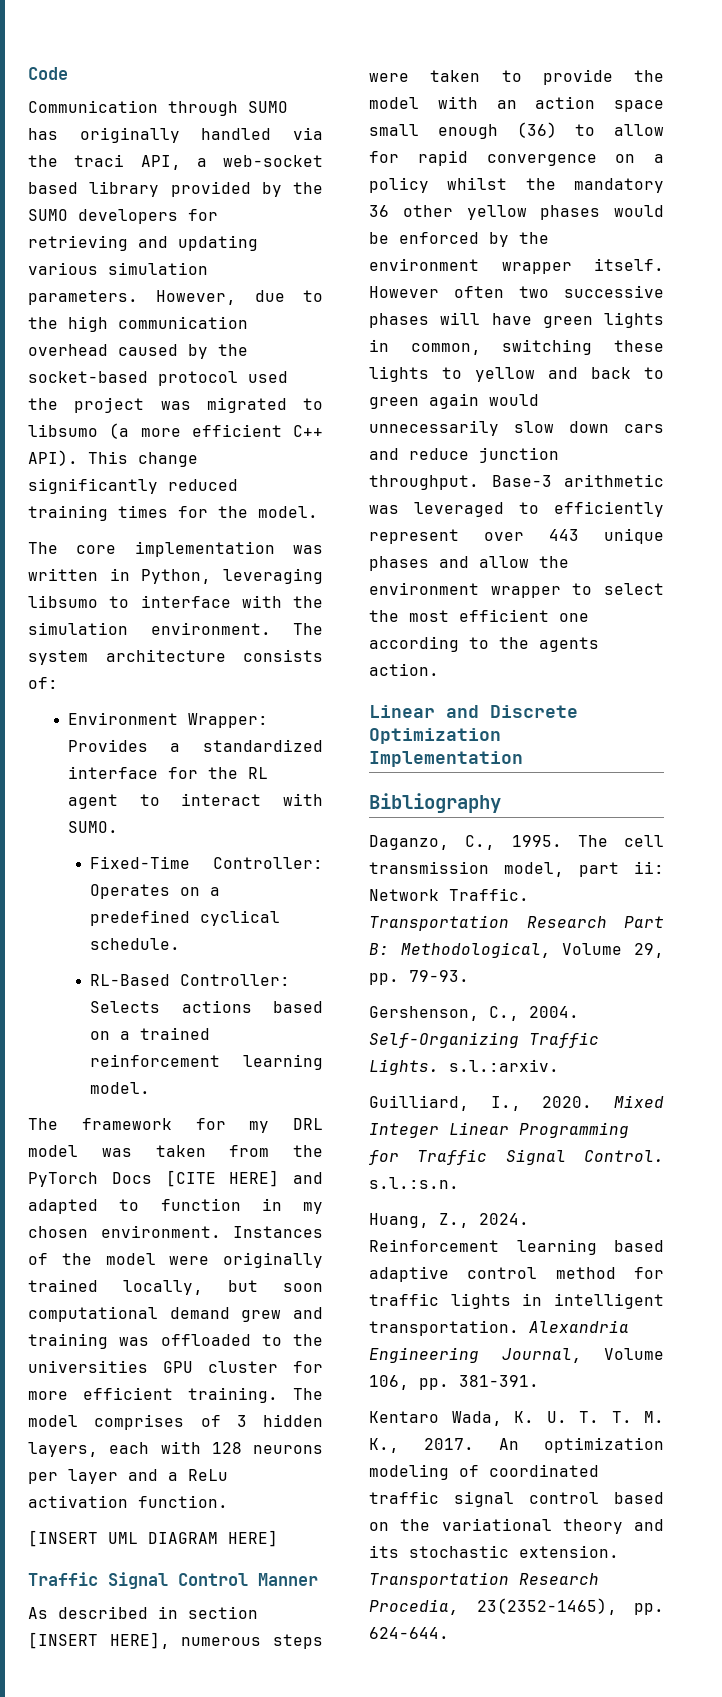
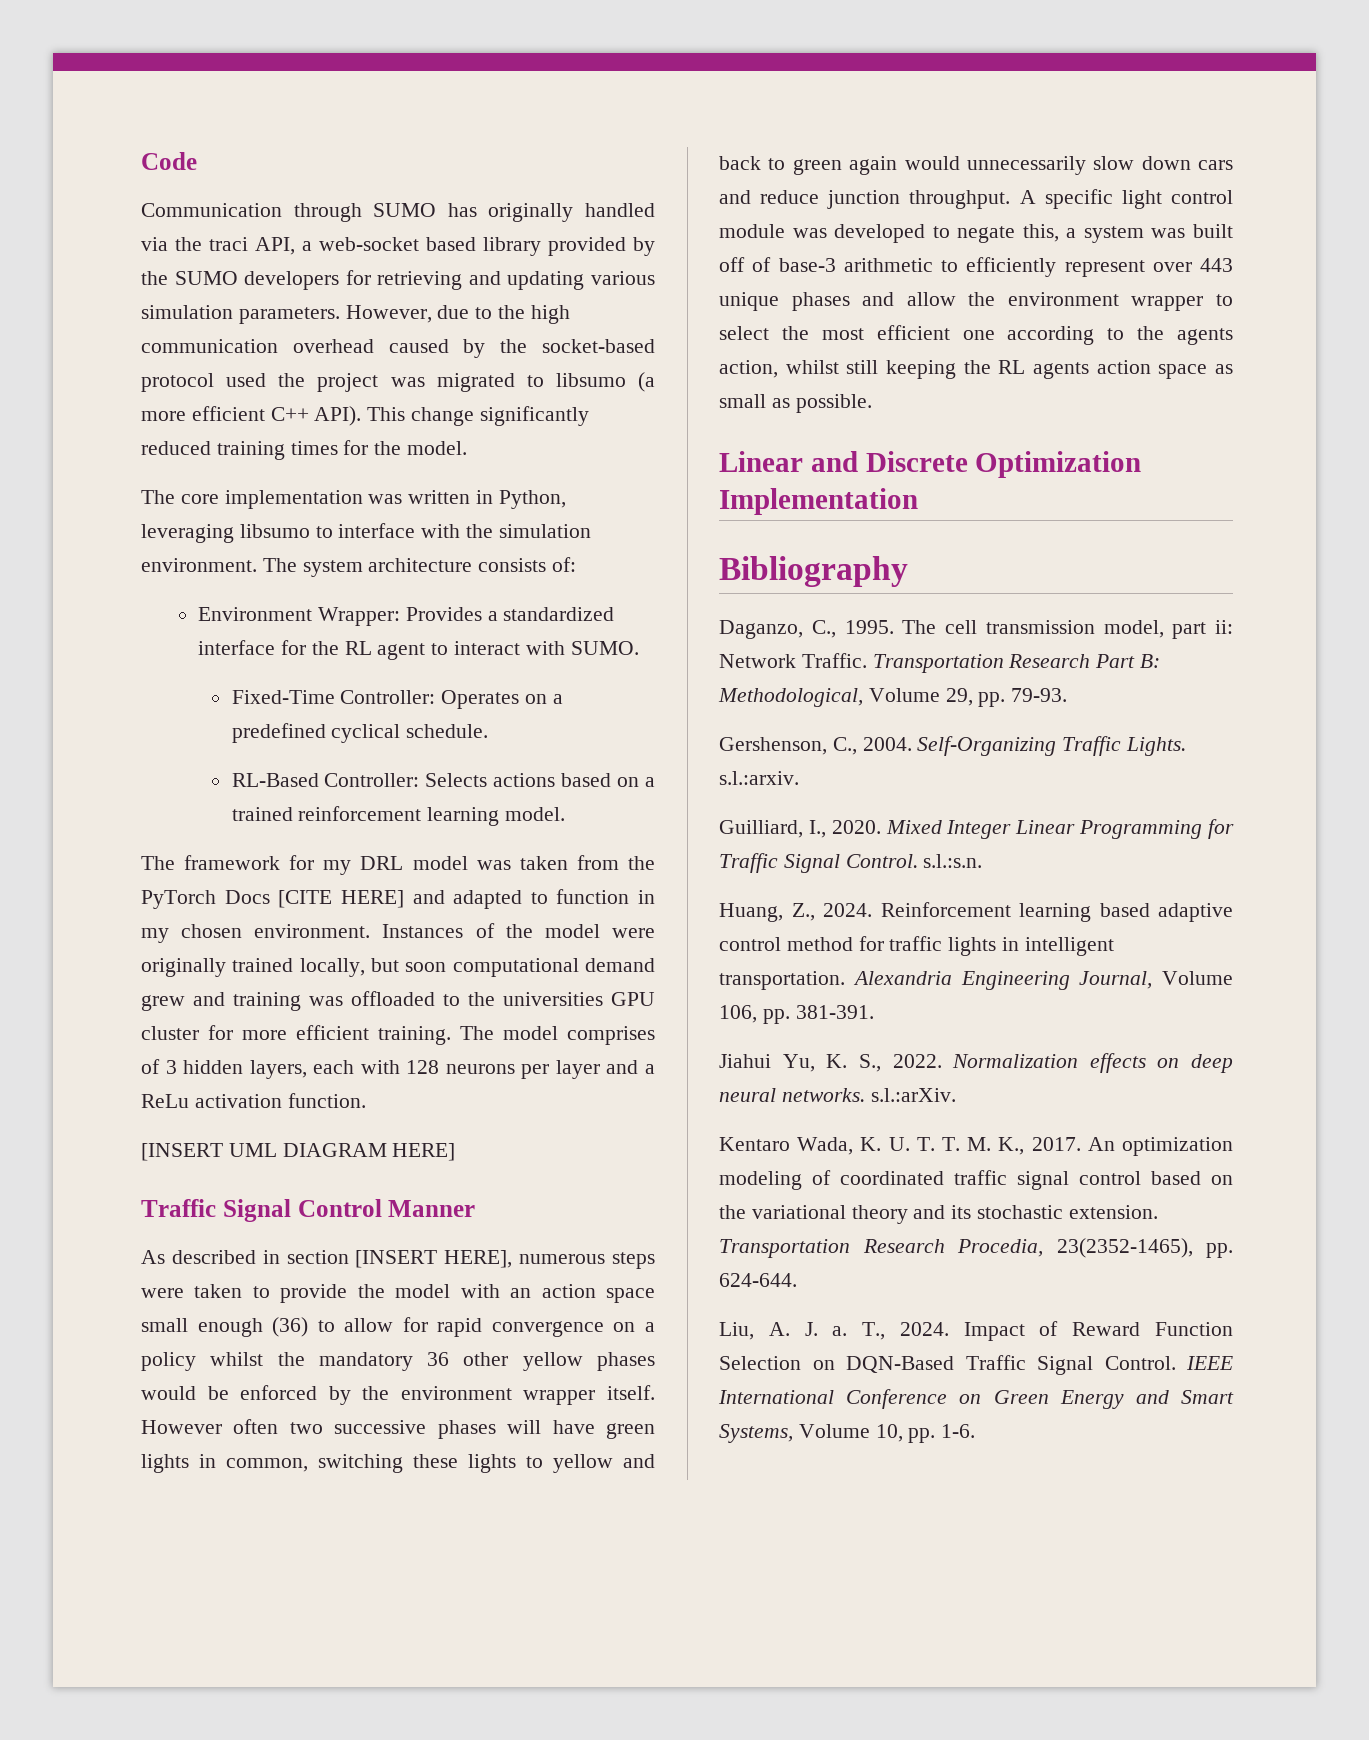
[491,474,664,487] [369,502,504,517] Base-3 arithmetic was leveraged -> [1019,189,1233,209] [719,224,1233,243] [719,257,933,272] A specific light control module was developed to negate this, a system was built off of base-3 arithmetic
[369,663,439,676] action. -> [719,360,1233,379] [719,394,872,413] action, whilst still keeping the RL agents action space as small as possible.
(539, 1381) none -> [719,1053,1233,1073] [719,1088,956,1102] // Jiahui Yu, K. S., 2022. Normalization effects on deep neural networks. s.l.:arXiv.
(449, 1633) none -> [719,1321,1233,1341] [719,1355,1233,1375] [718,1389,1234,1409] [719,1424,976,1443] // Liu, A. J. a. T., 2024. Impact of Reward Function Selection on DQN-Based Traffic Signal Control. IEEE International Conference on Green Energy and Smart Systems, Volume 10, pp. 1-6.

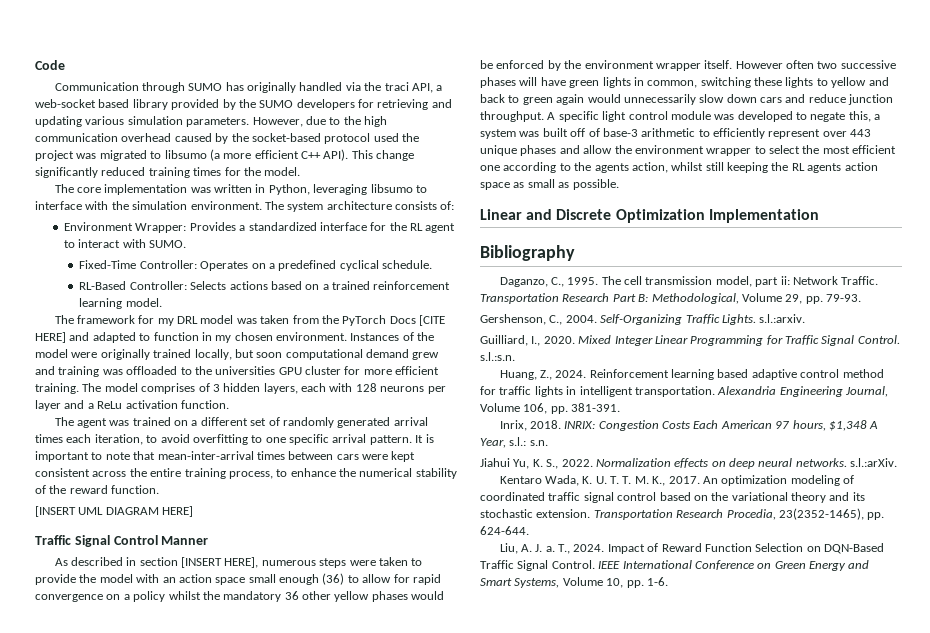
(366, 1100) none -> [54,417,428,428] [35,434,434,445] [35,451,416,462] [35,468,457,479] [35,485,160,494] // The agent was trained on a different set of randomly generated arrival times each iteration, to avoid overfitting to one specific arrival pattern. It is important to note that mean-inter-arrival times between cars were kept consistent across the entire training process, to enhance the numerical stability of the reward function.
(874, 1012) none -> [499,420,879,431] [480,437,548,448] // Inrix, 2018. INRIX: Congestion Costs Each American 97 hours, $1,348 A Year, s.l.: s.n.

